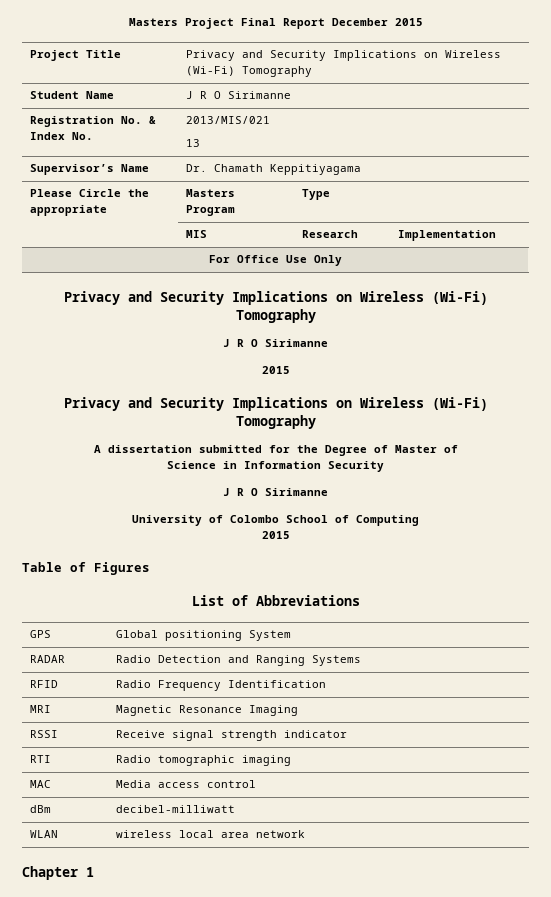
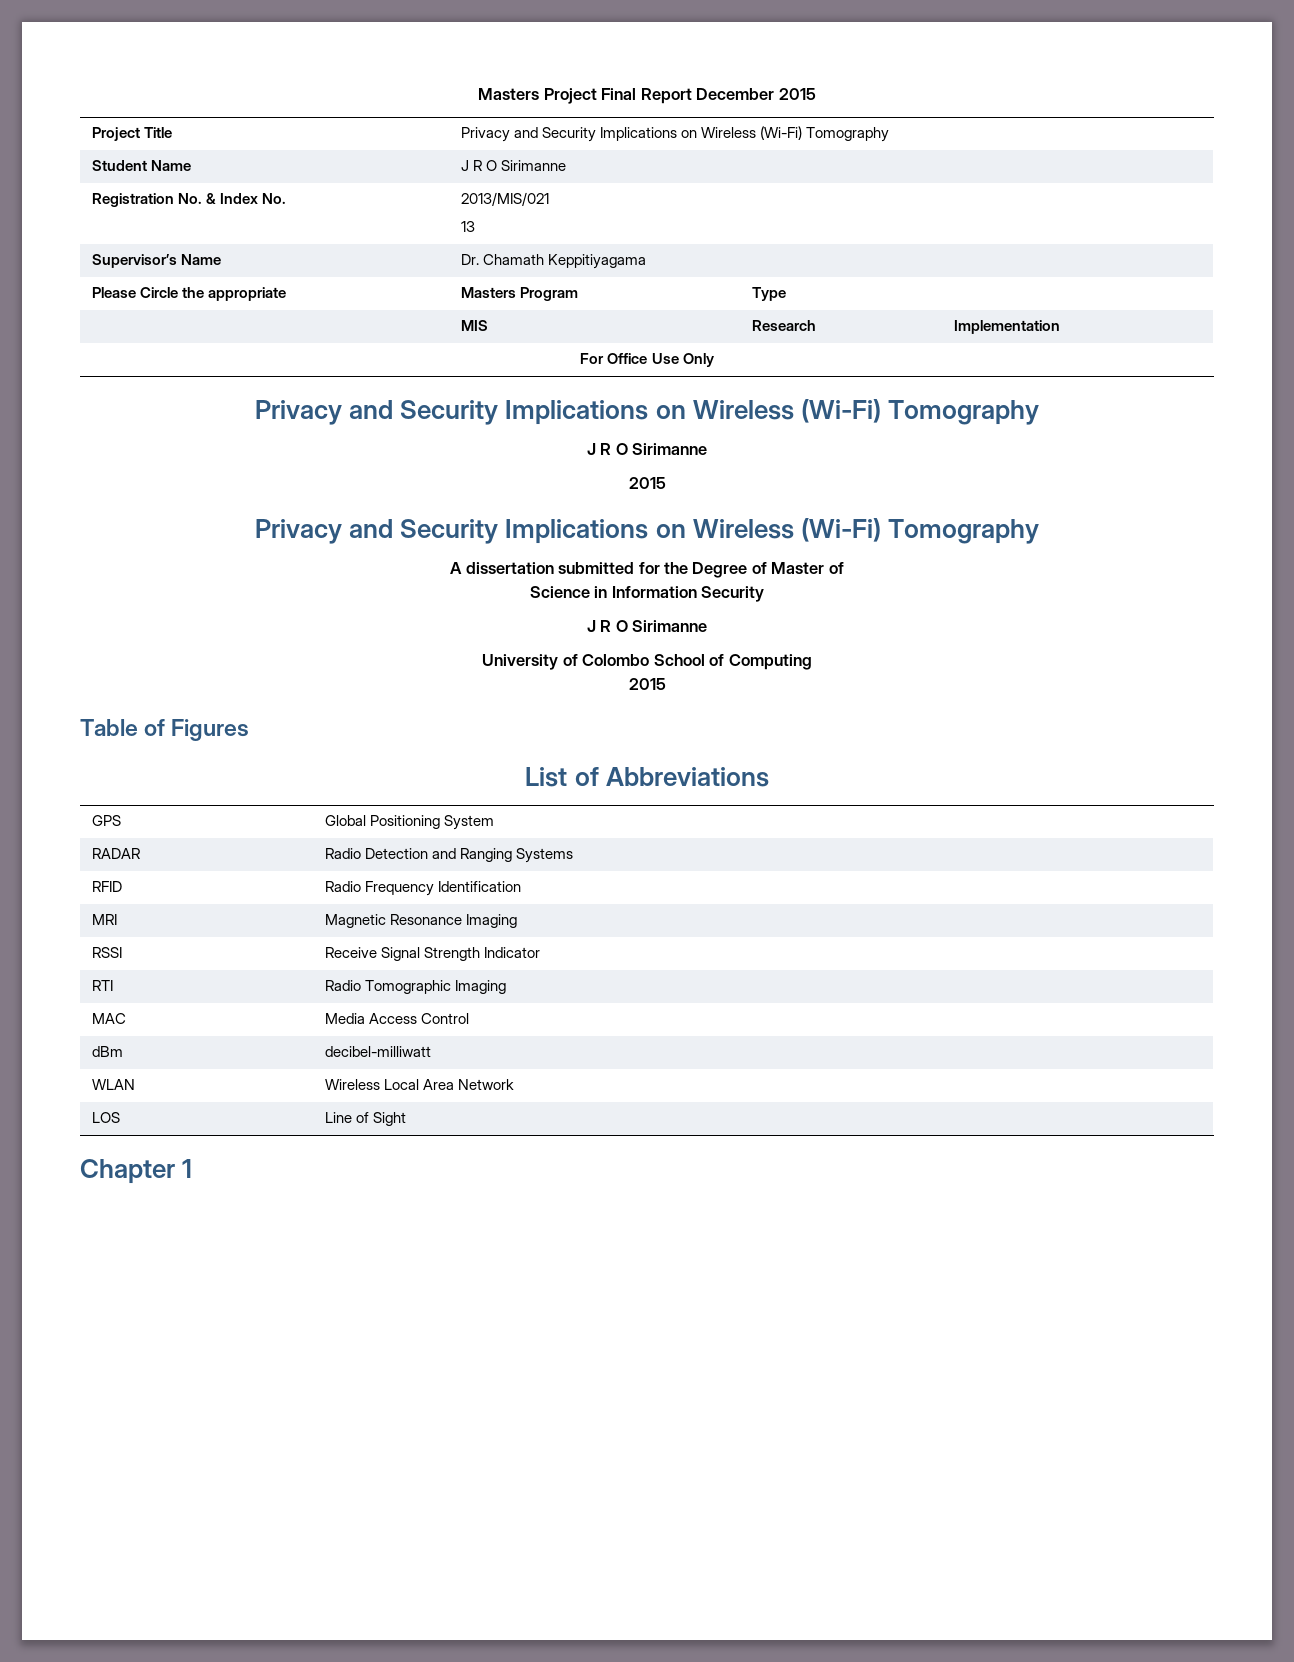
[164,630,242,641] positioning -> [369,815,440,829] Positioning
[171,730,347,741] signal strength indicator -> [380,947,540,961] Signal Strength Indicator
[157,755,291,766] tomographic imaging -> [364,980,506,994] Tomographic Imaging
[157,780,256,788] access control -> [368,1013,469,1024] Access Control
[115,830,305,838] wireless local area network -> [324,1079,514,1090] [91,1112,120,1123] [324,1112,406,1126] Wireless Local Area Network // LOS | Line of Sight

